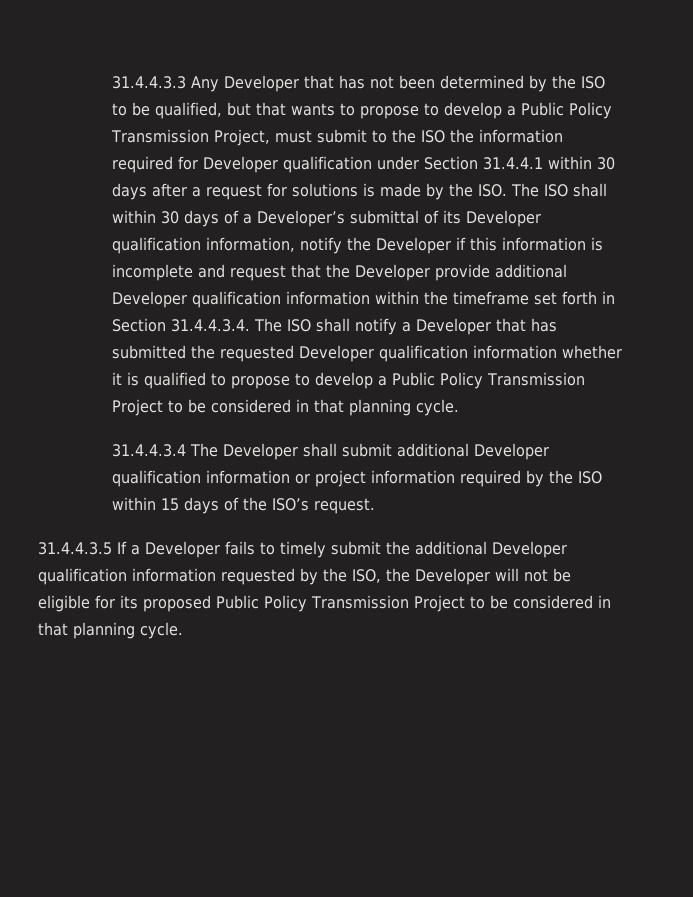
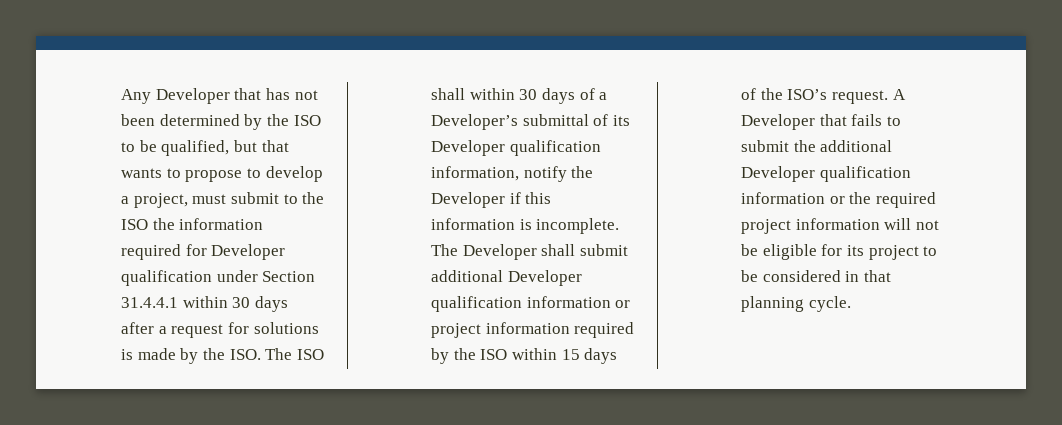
[112,76,187,89] 31.4.4.3.3 -> (121, 96) none
[521,102,613,119] [111,129,271,146] Public Policy Transmission Project, -> [133,193,188,208] project,
[112,264,568,281] [112,291,616,308] [112,318,558,335] [112,345,623,362] [112,372,586,389] [112,399,460,416] [112,444,187,457] incomplete and request that the Developer provide additional Developer qualification information within the timeframe set forth in Section 31.4.4.3.4. The ISO shall notify a Developer that has submitted the requested Developer qualification information whether it is qualified to propose to develop a Public Policy Transmission Project to be considered in that planning cycle. // 31.4.4.3.4 -> [536,218,620,234] incomplete.
[38,541,220,558] // 31.4.4.3.5 If a Developer -> [892,89,906,100] [741,114,847,130] A Developer that
[280,541,326,558] timely -> (902, 121) none
[221,568,490,585] requested by the ISO, the Developer -> [829,192,937,208] [741,218,880,234] or the required project information
[143,595,465,612] proposed Public Policy Transmission Project -> [868,245,919,260] project

